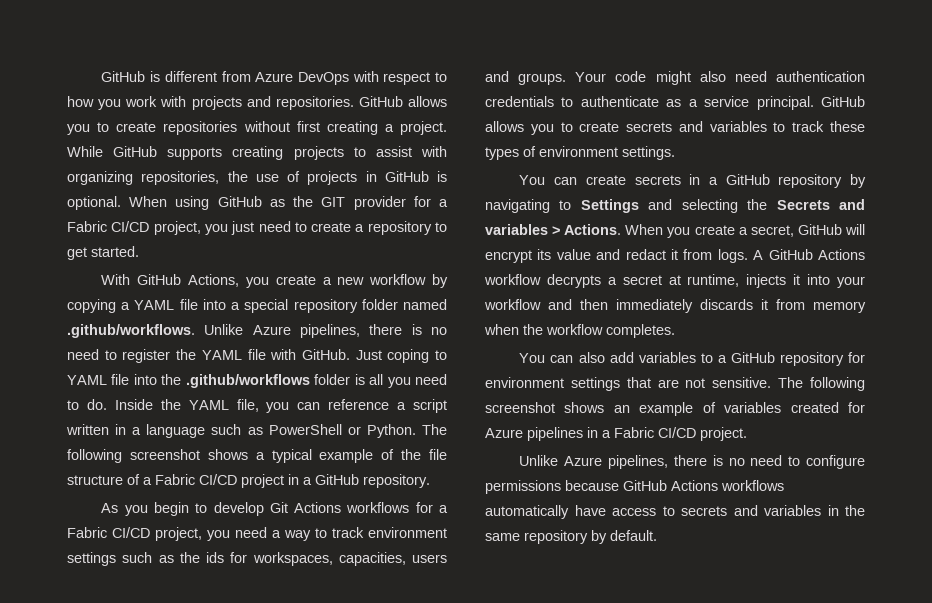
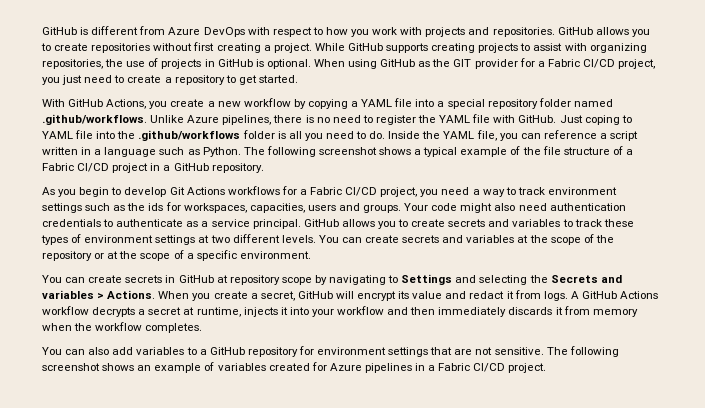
[268,424,361,435] PowerShell or -> (200, 152) none
[622,146,675,160] settings. -> [155,234,614,245] [42,250,311,261] settings at two different levels. You can create secrets and variables at the scope of the repository or at the scope of a specific environment.
[708,174,843,188] a GitHub repository -> [178,275,312,285] GitHub at repository scope
[519,455,865,469] [485,480,784,494] [485,505,865,519] [485,530,657,544] // Unlike Azure pipelines, there is no need to configure permissions because GitHub Actions workflows automatically have access to secrets and variables in the same repository by default. -> (547, 368) none

